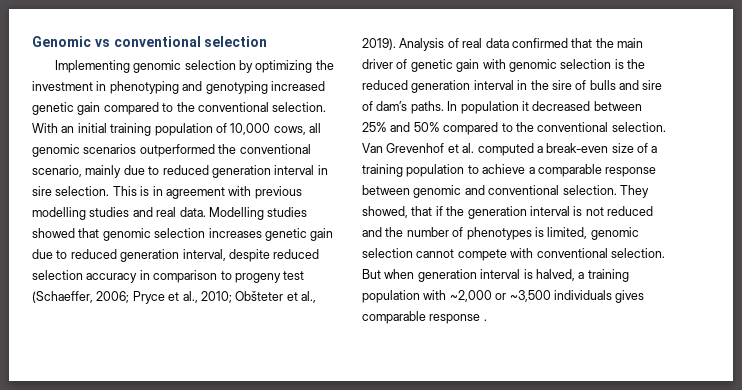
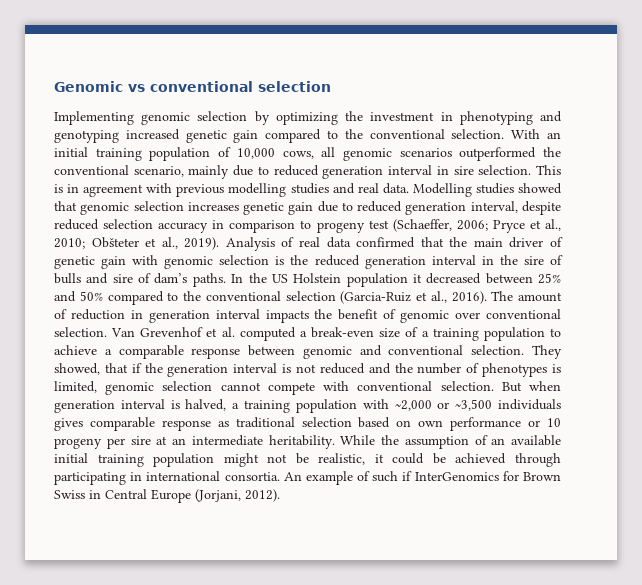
(458, 106) none -> [248,273,342,283] the US Holstein
(609, 127) none -> [285,291,562,304] [54,309,562,323] selection (Garcia-Ruiz et al., 2016). The amount of reduction in generation interval impacts the benefit of genomic over conventional
[483,319,487,321] . -> [217,417,562,431] [54,435,561,449] [54,453,562,467] [54,471,561,485] [54,489,280,503] as traditional selection based on own performance or 10 progeny per sire at an intermediate heritability. While the assumption of an available initial training population might not be realistic, it could be achieved through participating in international consortia. An example of such if InterGenomics for Brown Swiss in Central Europe (Jorjani, 2012).

